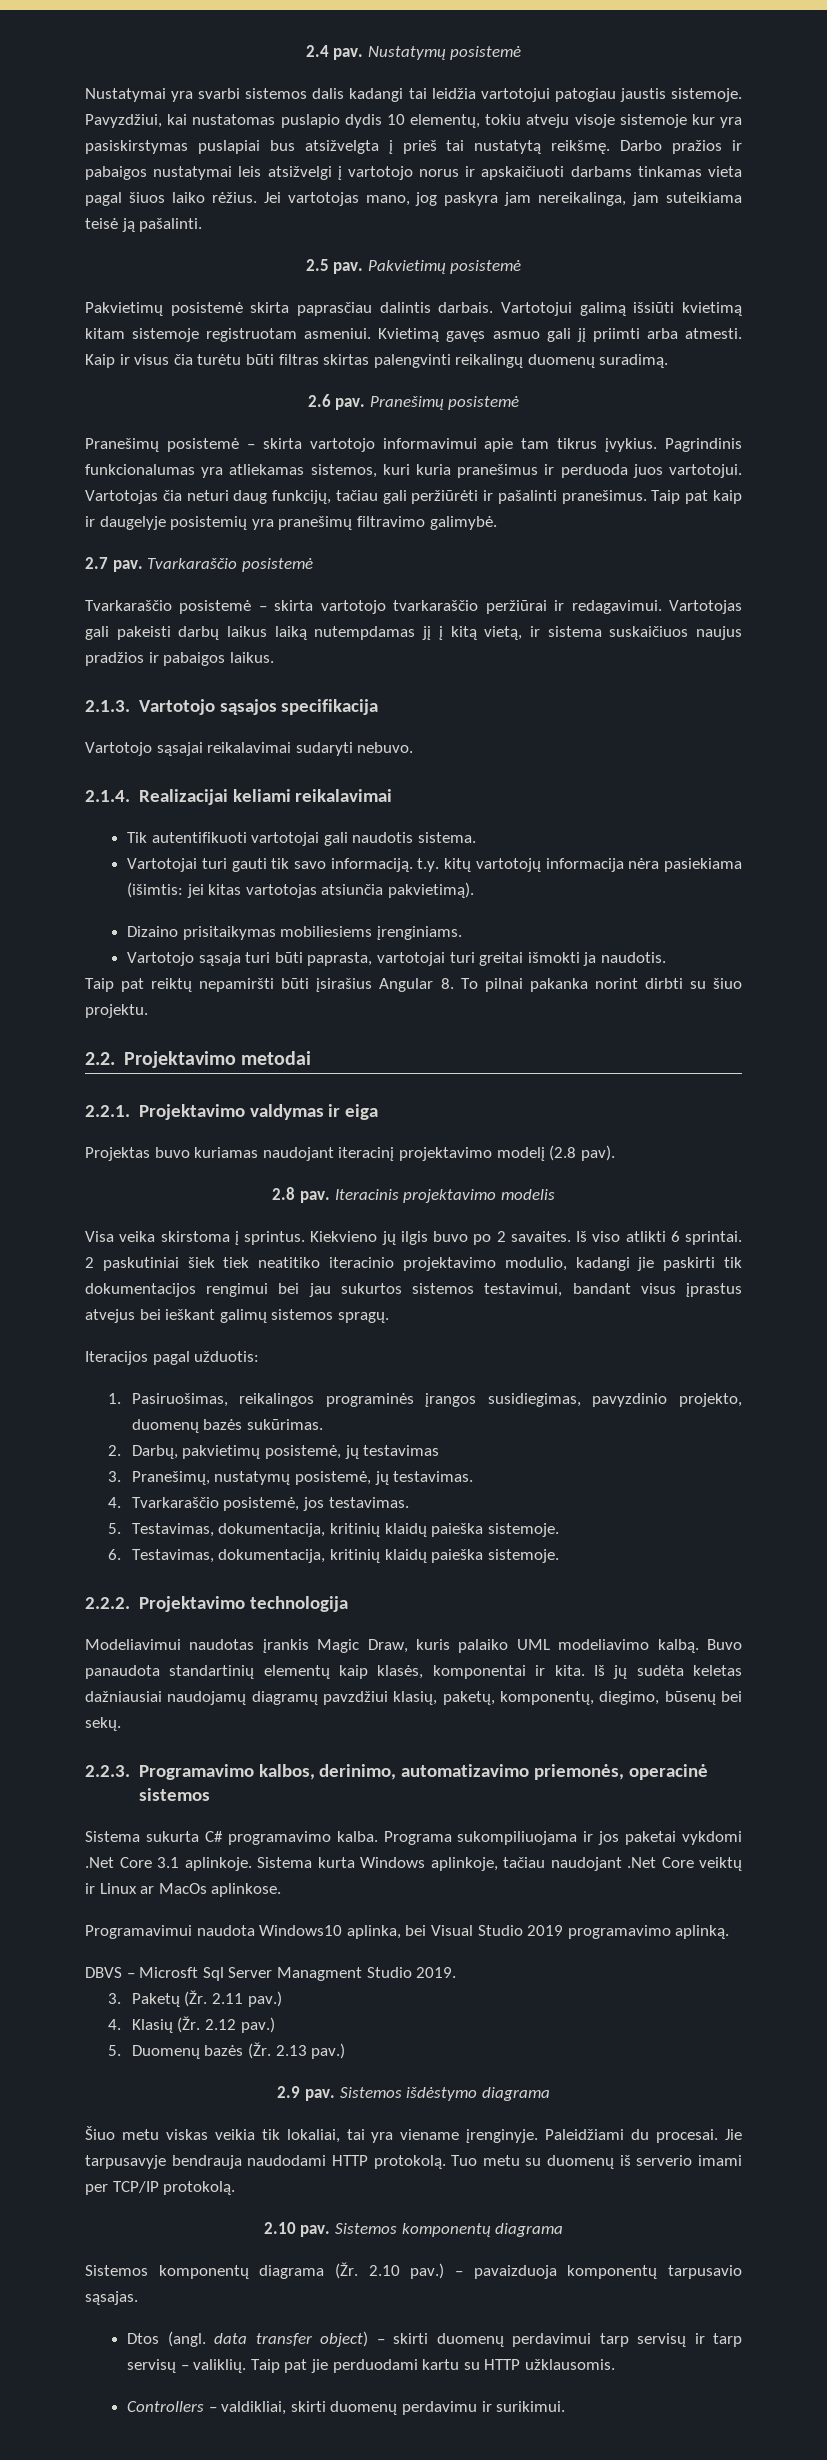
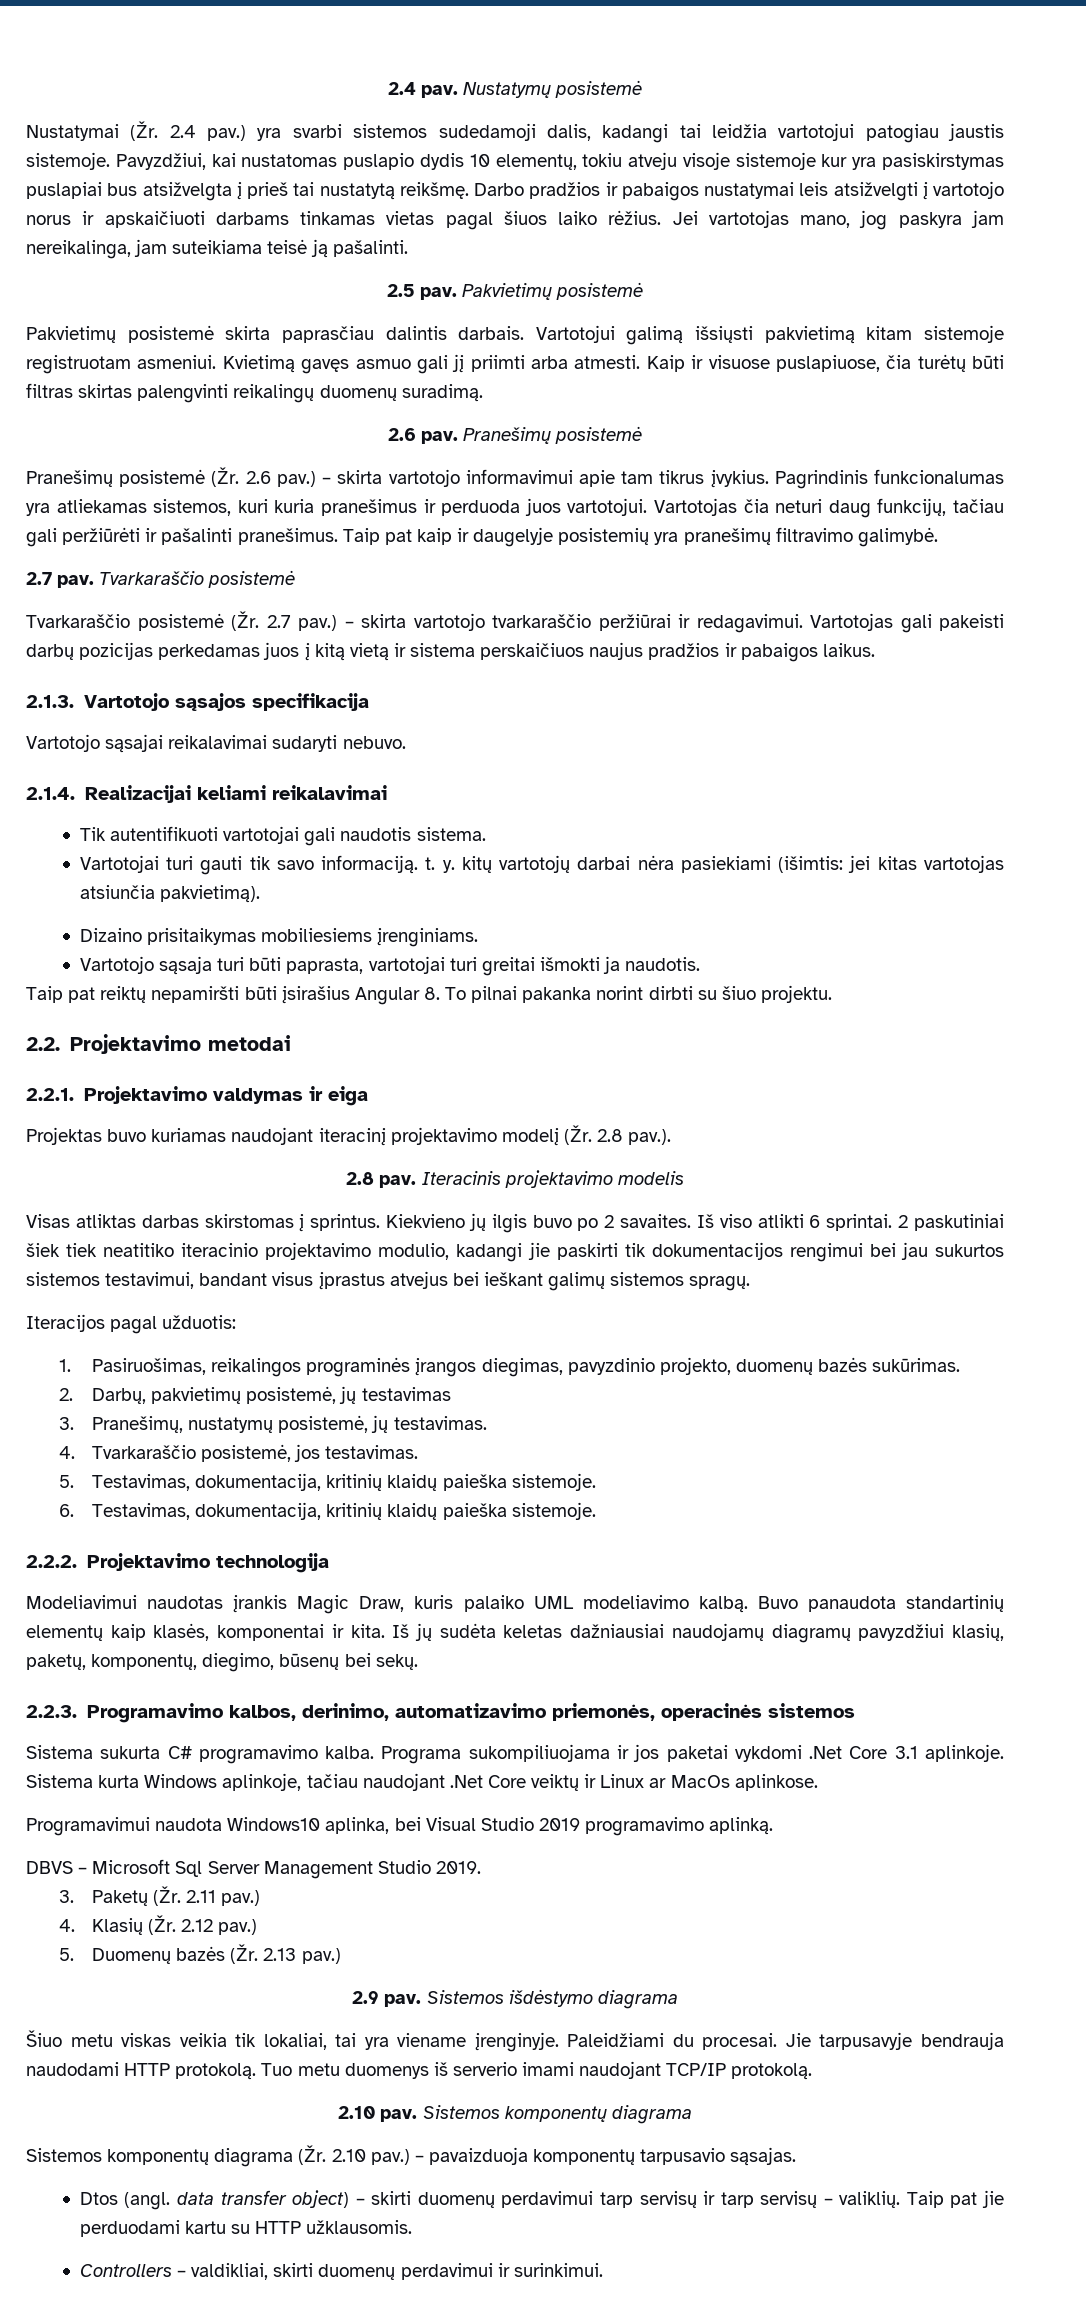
(166, 95) none -> [130,121,247,141] (Žr. 2.4 pav.)
[312,88,345,99] dalis -> [438,123,591,141] sudedamoji dalis,
[672,140,723,154] pražios -> [529,182,601,199] pradžios
[267,166,332,180] atsižvelgi -> [833,182,918,201] atsižvelgti
[708,166,742,177] vieta -> [386,211,435,225] vietas
[633,302,742,316] išsiūti kvietimą -> [695,326,855,344] išsiųsti pakvietimą
[134,354,242,365] visus čia turėtu -> [708,354,966,372] visuose puslapiuose, čia turėtų
(239, 445) none -> [211,467,316,487] (Žr. 2.6 pav.)
(252, 607) none -> [231,611,337,631] (Žr. 2.7 pav.)
[227,626,432,640] laikus laiką nutempdamas jį -> [79,642,300,660] pozicijas perkedamas juos
[484,626,523,640] vietą, -> [349,643,389,661] vietą
[609,626,689,637] suskaičiuos -> [480,643,585,660] perskaičiuos
[417,858,742,872] t.y. kitų vartotojų informacija nėra pasiekiama -> [425,855,771,873] t. y. kitų vartotojų darbai nėra pasiekiami
[549,1145,615,1161] (2.8 pav). -> [563,1125,672,1145] (Žr. 2.8 pav.).
[85,1231,230,1242] Visa veika skirstoma -> [26,1214,294,1228] Visas atliktas darbas skirstomas
[487,1393,581,1407] susidiegimas, -> [481,1358,563,1377] diegimas,
[322,1691,388,1705] pavzdžiui -> [858,1624,945,1641] pavyzdžiui
[629,1764,709,1780] operacinė -> [660,1703,762,1721] operacinės
[139,1967,199,1978] Microsft -> [92,1859,171,1874] Microsoft
[276,1967,362,1981] Managment -> [263,1861,373,1879] Management
[525,2155,615,2169] su duomenų -> [344,2063,429,2079] duomenys
[85,2184,108,2195] per -> [579,2061,662,2079] naudojant
[402,2401,566,2415] perdavimu ir surikimui. -> [400,2263,603,2280] perdavimui ir surinkimui.

